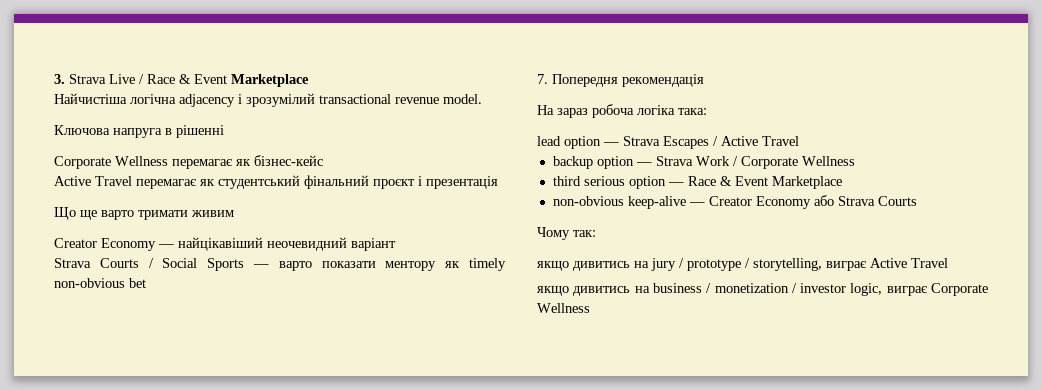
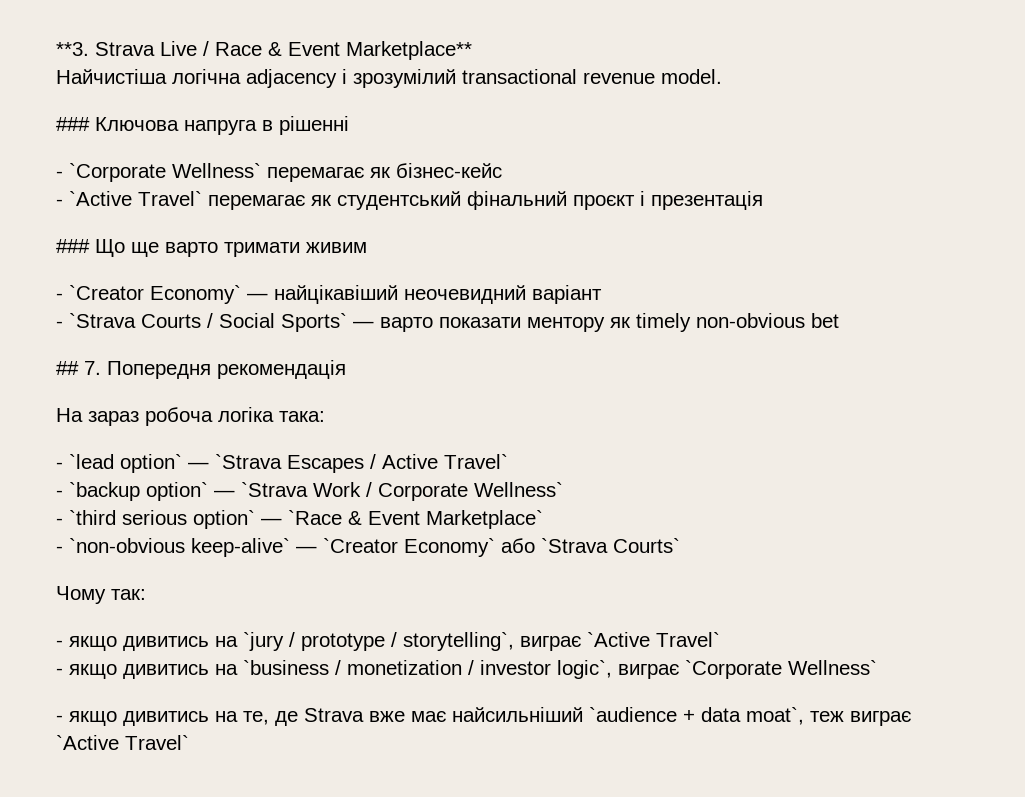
[54,74,65,84] 3. -> [56,42,89,56] **3.
[231,74,309,87] Marketplace -> [346,41,472,60] Marketplace**
(482, 99) none -> [56,117,90,131] ###
[54,156,168,169] Corporate Wellness -> [56,163,261,182] - `Corporate Wellness`
[54,176,132,186] Active Travel -> [56,191,202,206] - `Active Travel`
(498, 182) none -> [56,239,90,253] ###
[54,238,156,251] Creator Economy -> [56,285,241,304] - `Creator Economy`
[54,258,91,268] Strava -> [56,313,136,328] - `Strava
[207,258,245,271] Sports -> [281,313,347,332] Sports`
(146, 283) none -> [56,361,79,375] ##
[537,136,799,149] [552,156,855,169] [552,176,842,189] [552,195,917,209] lead option — Strava Escapes / Active Travel // backup option — Strava Work / Corporate Wellness // third serious option — Race & Event Marketplace // non-obvious keep-alive — Creator Economy або Strava Courts -> [56,454,508,473] [56,482,563,501] [56,510,543,529] [56,538,680,557] - `lead option` — `Strava Escapes / Active Travel` // - `backup option` — `Strava Work / Corporate Wellness` // - `third serious option` — `Race & Event Marketplace` // - `non-obvious keep-alive` — `Creator Economy` або `Strava Courts`
[537,258,676,271] якщо дивитись на jury -> [56,632,284,651] - якщо дивитись на `jury
[753,258,948,271] [537,283,702,296] storytelling, виграє Active Travel // якщо дивитись на business -> [403,632,720,651] [56,660,329,679] storytelling`, виграє `Active Travel` // - якщо дивитись на `business
[850,283,988,296] [537,303,590,313] logic, виграє Corporate Wellness -> [557,660,877,679] [56,707,911,726] [56,735,189,750] logic`, виграє `Corporate Wellness` // - якщо дивитись на те, де Strava вже має найсильніший `audience + data moat`, теж виграє `Active Travel`

